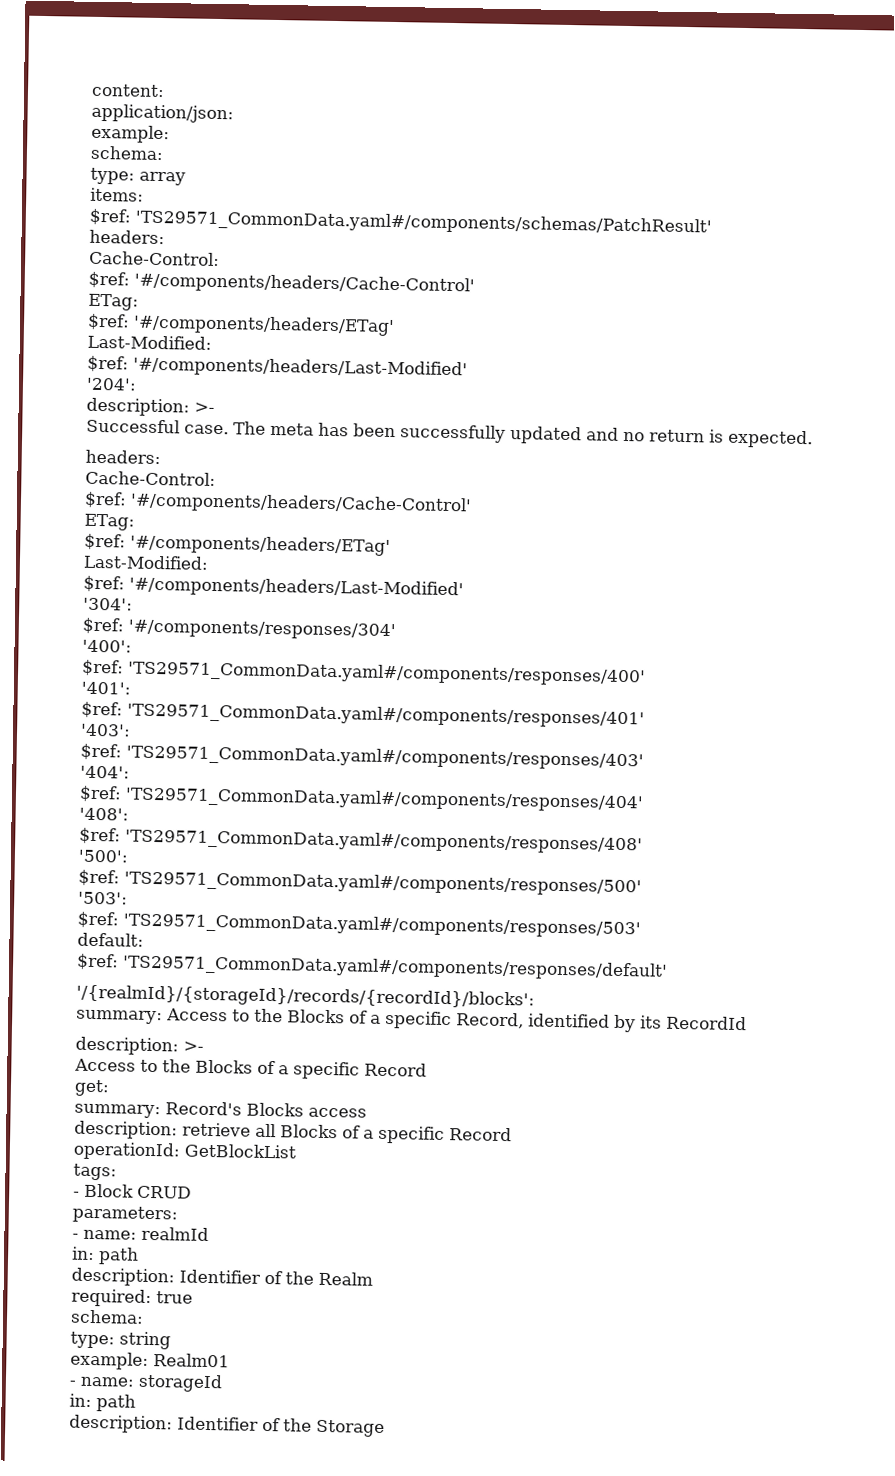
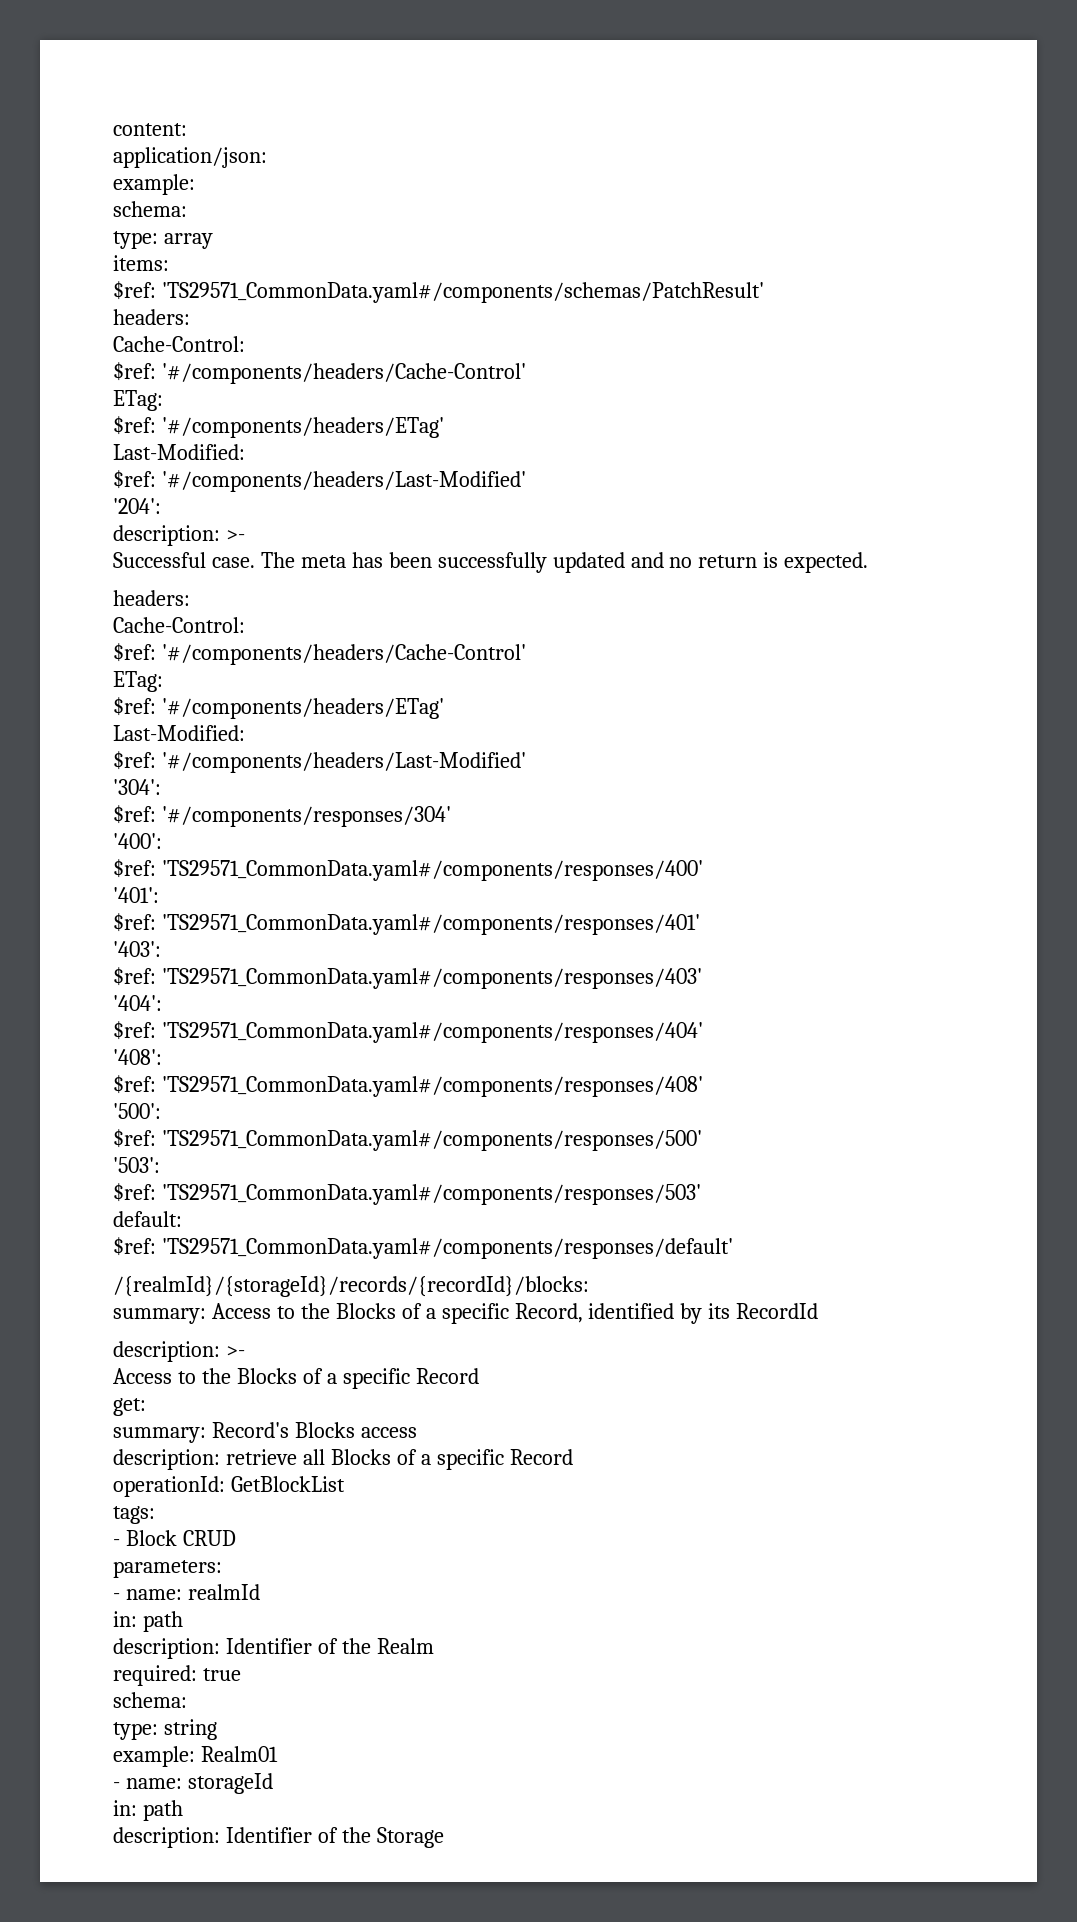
[76,984,535,1010] '/{realmId}/{storageId}/records/{recordId}/blocks': -> [113,1276,589,1297] /{realmId}/{storageId}/records/{recordId}/blocks:

